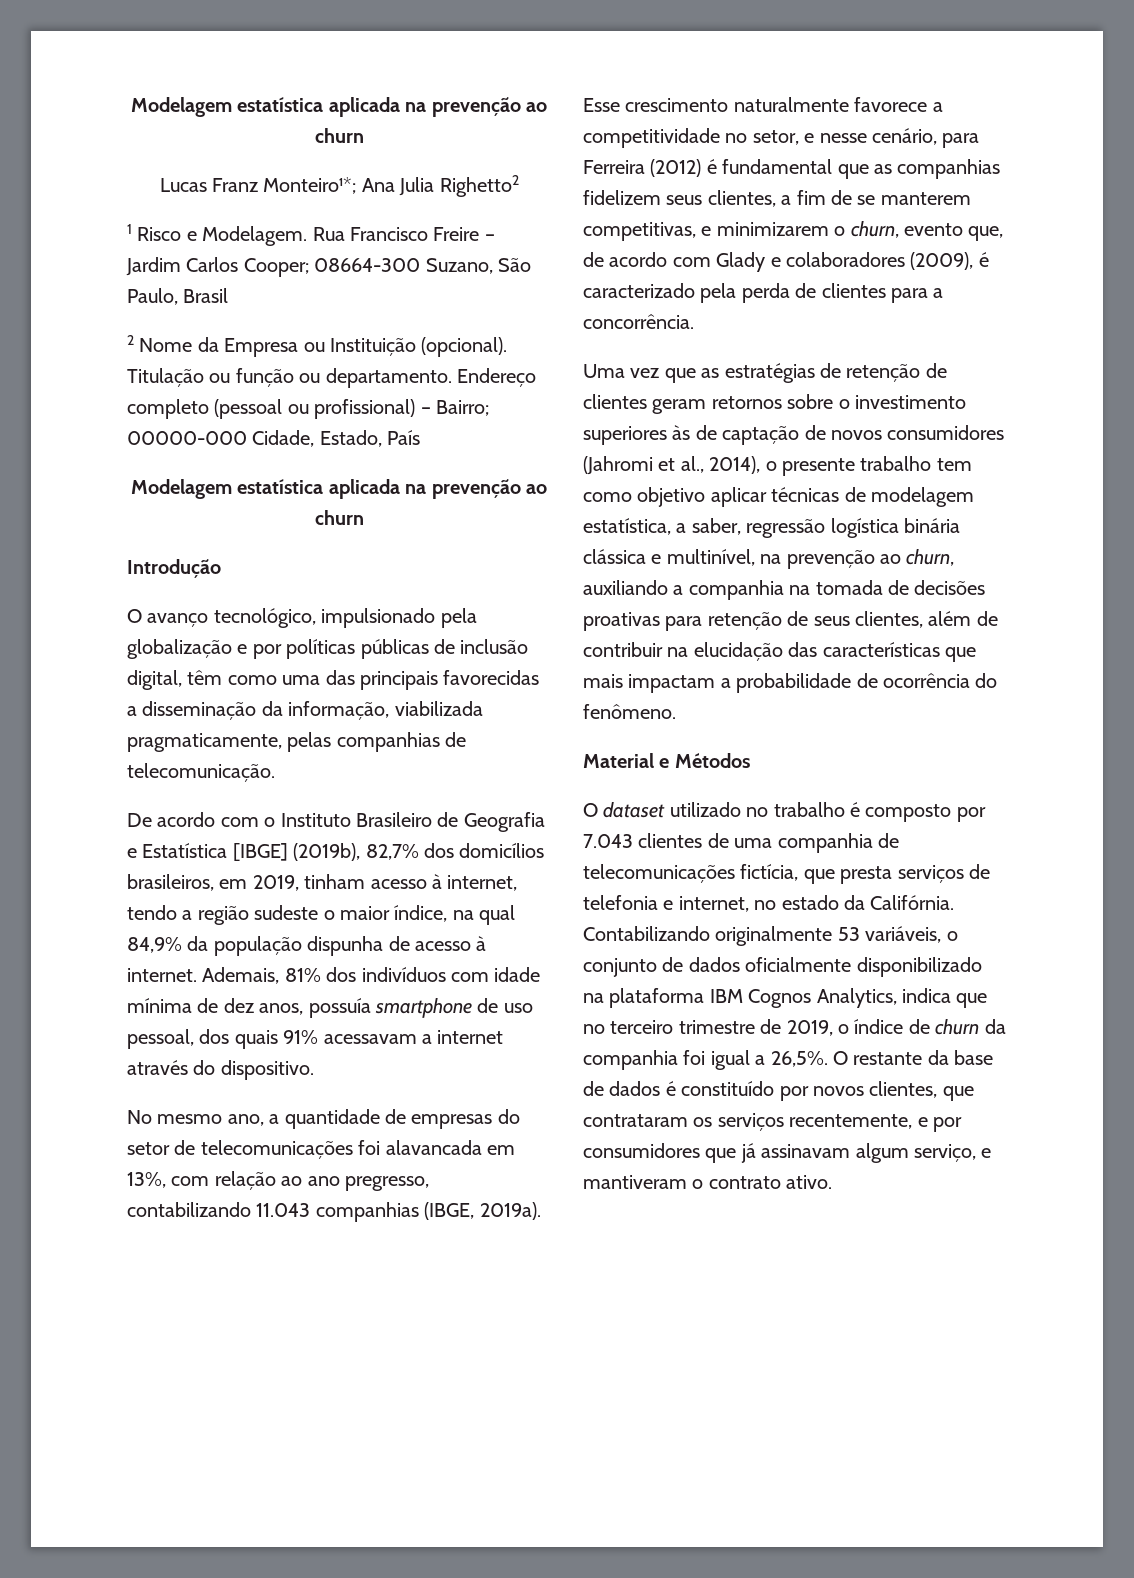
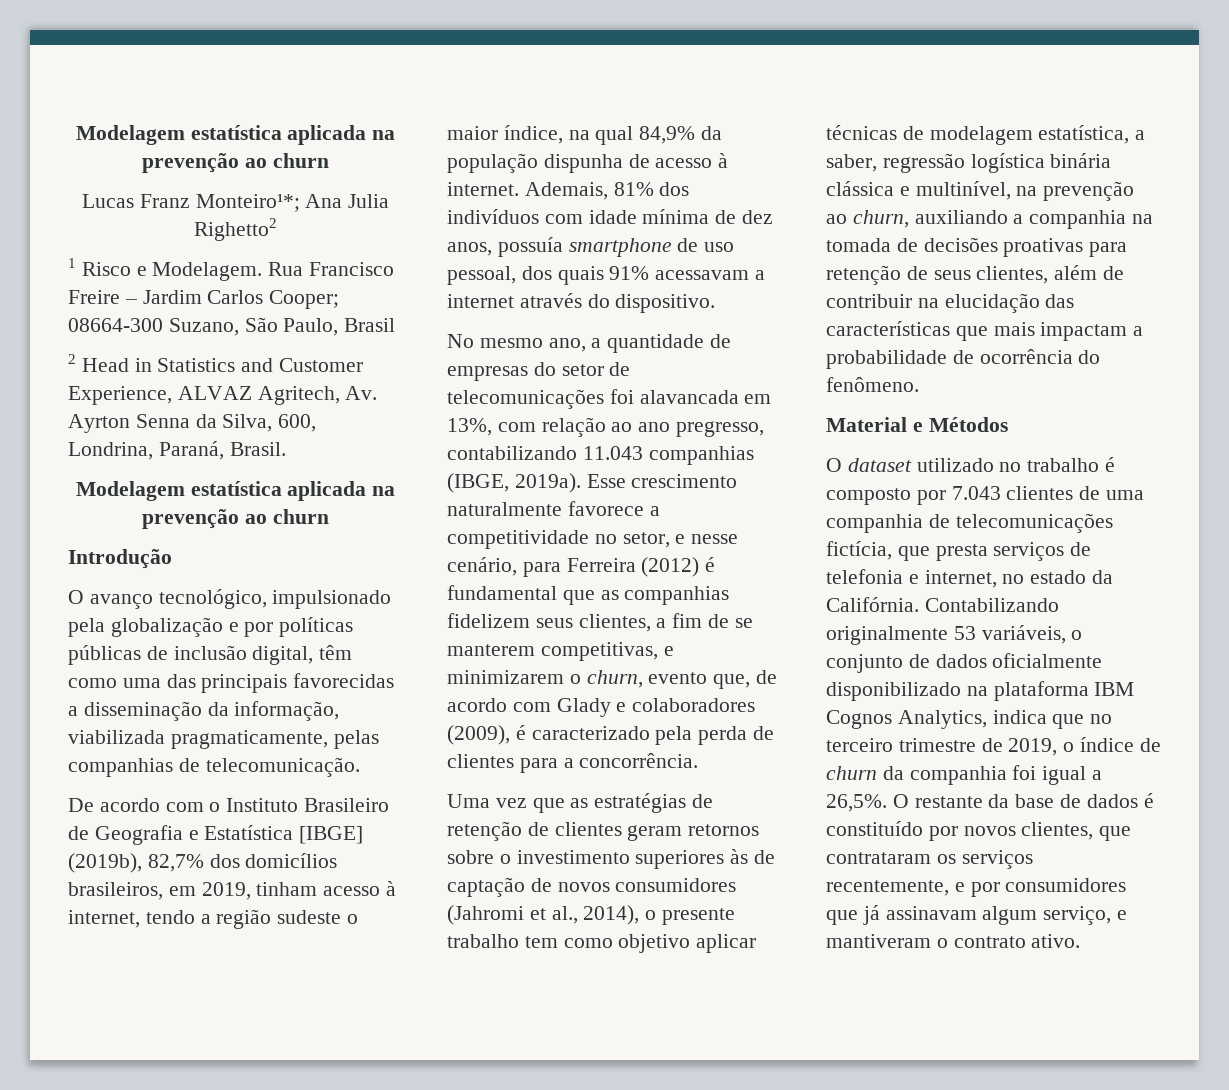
[139,337,508,357] [127,368,536,388] [127,399,489,419] [127,430,421,447] Nome da Empresa ou Instituição (opcional). Titulação ou função ou departamento. Endereço completo (pessoal ou profissional) – Bairro; 00000-000 Cidade, Estado, País -> [81,358,364,372] [68,386,378,405] [68,414,317,433] [68,441,286,460] Head in Statistics and Customer Experience, ALVAZ Agritech, Av. Ayrton Senna da Silva, 600, Londrina, Paraná, Brasil.

